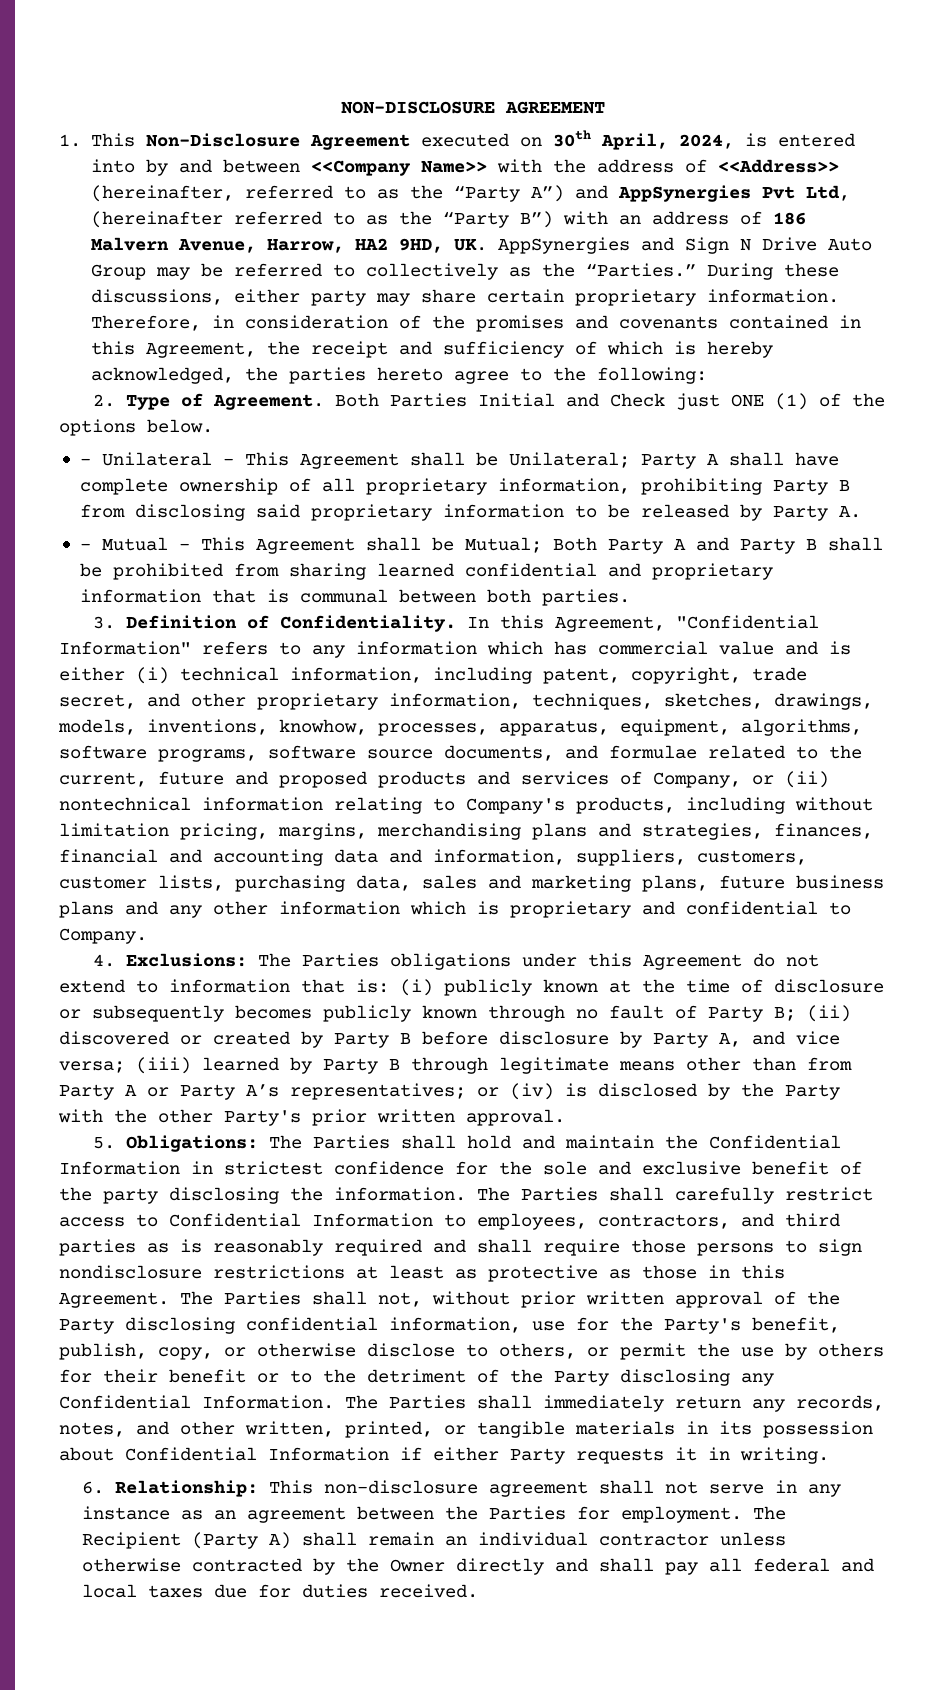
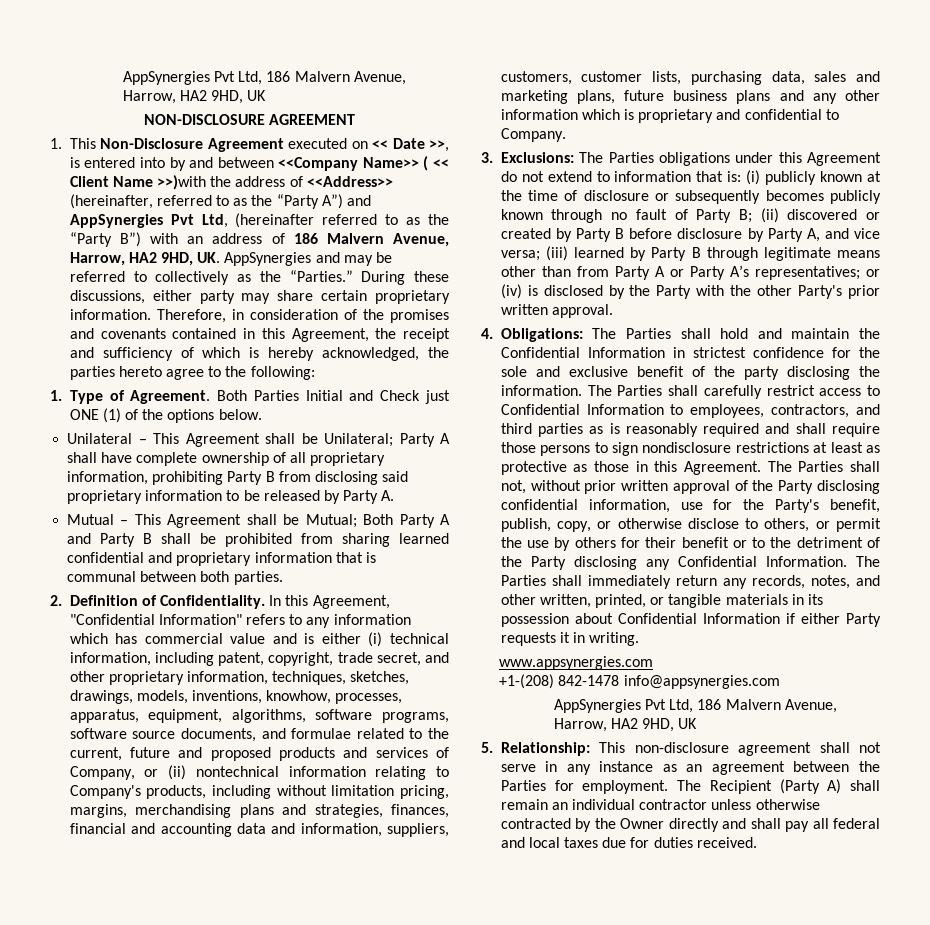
(341, 107) none -> [122,71,406,85] [122,90,267,104] AppSynergies Pvt Ltd, 186 Malvern Avenue, Harrow, HA2 9HD, UK //
[552,130,734,150] 30th April, 2024, -> [372,138,450,152] << Date >>,
[496,159,542,173] with -> [423,156,449,171] [69,175,207,190] ( << Client Name >>)with
[684,237,872,254] [90,264,146,280] Sign N Drive Auto Group -> (340, 257) none
[92,394,115,407] 2. -> [50,390,62,401] 1.
[79,458,91,465] - -> (262, 414) none
[79,543,91,550] - -> (395, 495) none
[92,616,115,629] 3. -> [50,595,62,606] 2.
[92,954,115,967] 4. -> [481,152,493,163] 3.
[92,1137,115,1149] 5. -> [481,328,493,339] 4.
[81,1481,104,1494] 6. -> [499,656,654,670] [499,674,780,689] [553,699,837,713] [553,718,698,732] [481,742,493,753] www.appsynergies.com // +1-(208) 842-1478 info@appsynergies.com // AppSynergies Pvt Ltd, 186 Malvern Avenue, Harrow, HA2 9HD, UK // 5.

